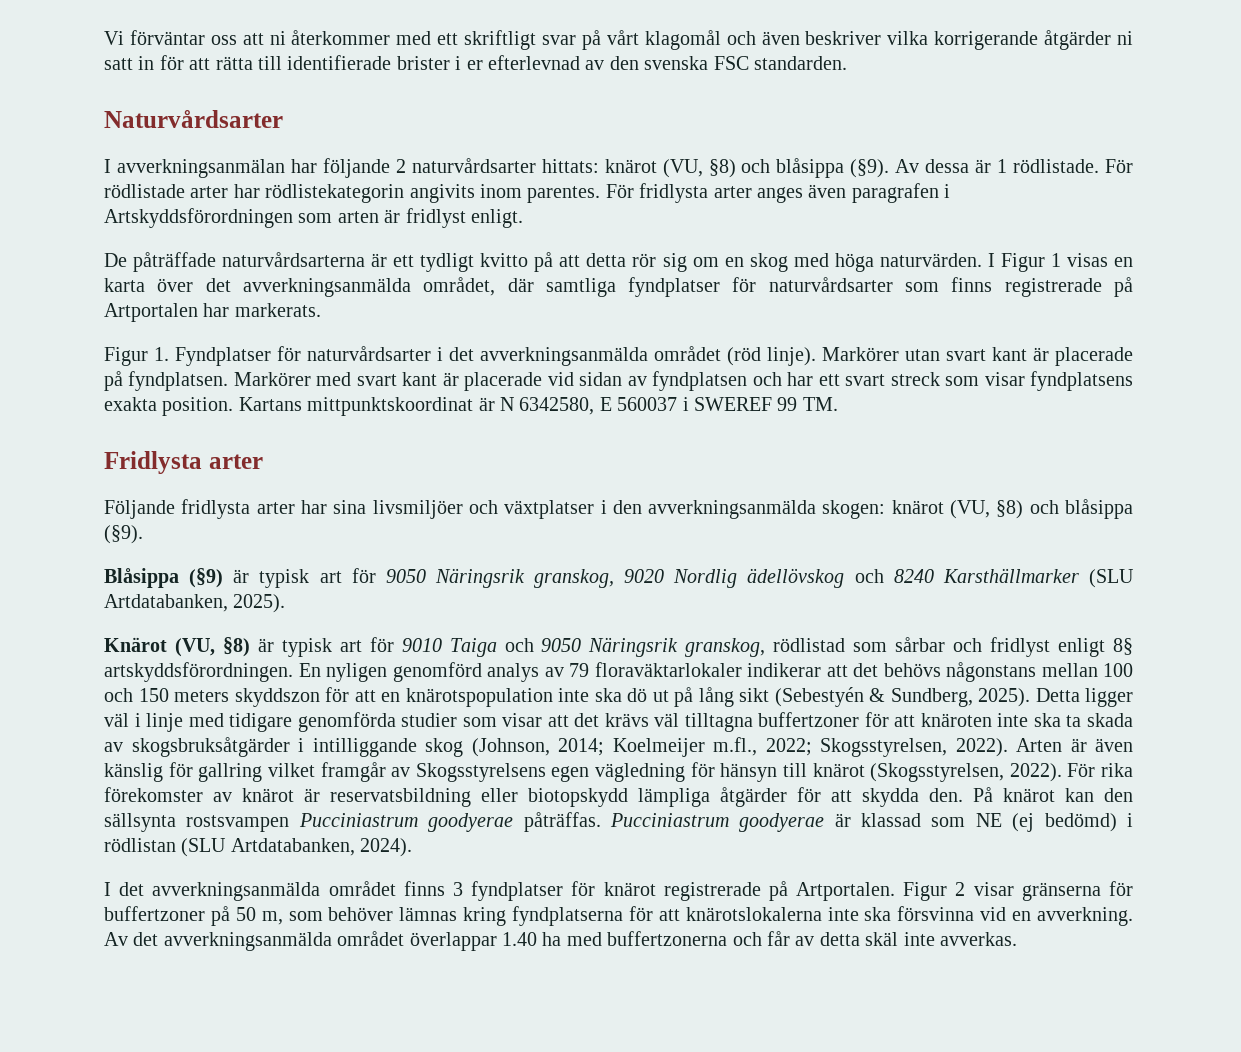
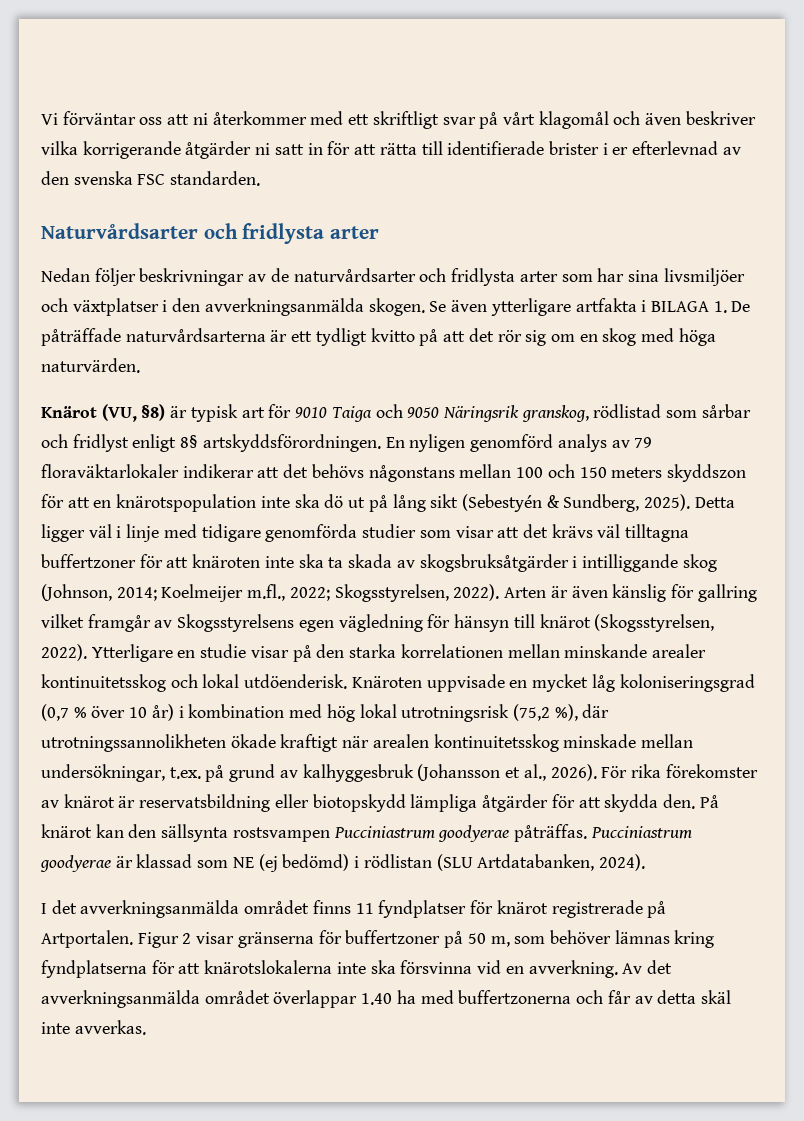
[104,158,1133,178] [104,183,951,203] [104,208,523,228] // I avverkningsanmälan har följande 2 naturvårdsarter hittats: knärot (VU, §8) och blåsippa (§9). Av dessa är 1 rödlistade. För rödlistade arter har rödlistekategorin angivits inom parentes. För fridlysta arter anges även paragrafen i Artskyddsförordningen som arten är fridlyst enligt. // -> [203,223,379,244] [41,268,745,286] [41,298,727,316] och fridlysta arter // Nedan följer beskrivningar av de naturvårdsarter och fridlysta arter som har sina livsmiljöer och växtplatser i den avverkningsanmälda skogen. Se även ytterligare artfakta i BILAGA 1.
[586,253,627,267] detta -> [468,328,494,342] det
[987,253,1133,272] [104,277,1133,297] [104,303,321,322] [104,346,1133,366] [104,371,1134,391] [104,397,838,416] [104,451,263,474] [104,499,1133,519] [104,525,143,544] [104,568,1134,588] [104,594,286,613] I Figur 1 visas en karta över det avverkningsanmälda området, där samtliga fyndplatser för naturvårdsarter som finns registrerade på Artportalen har markerats. // Figur 1. Fyndplatser för naturvårdsarter i det avverkningsanmälda området (röd linje). Markörer utan svart kant är placerade på fyndplatsen. Markörer med svart kant är placerade vid sidan av fyndplatsen och har ett svart streck som visar fyndplatsens exakta position. Kartans mittpunktskoordinat är N 6342580, E 560037 i SWEREF 99 TM. // Fridlysta arter // Följande fridlysta arter har sina livsmiljöer och växtplatser i den avverkningsanmälda skogen: knärot (VU, §8) och blåsippa (§9). // Blåsippa (§9) är typisk art för 9050 Näringsrik granskog, 9020 Nordlig ädellövskog och 8240 Karsthällmarker (SLU Artdatabanken, 2025). -> (140, 365) none
(1062, 772) none -> [91,644,706,662] [41,674,755,692] [41,704,610,722] [41,734,694,752] [41,764,597,782] Ytterligare en studie visar på den starka korrelationen mellan minskande arealer kontinuitetsskog och lokal utdöenderisk. Knäroten uppvisade en mycket låg koloniseringsgrad (0,7 % över 10 år) i kombination med hög lokal utrotningsrisk (75,2 %), där utrotningssannolikheten ökade kraftigt när arealen kontinuitetsskog minskade mellan undersökningar, t.ex. på grund av kalhyggesbruk (Johansson et al., 2026).
[452,882,463,896] 3 -> [355,903,374,914] 11

